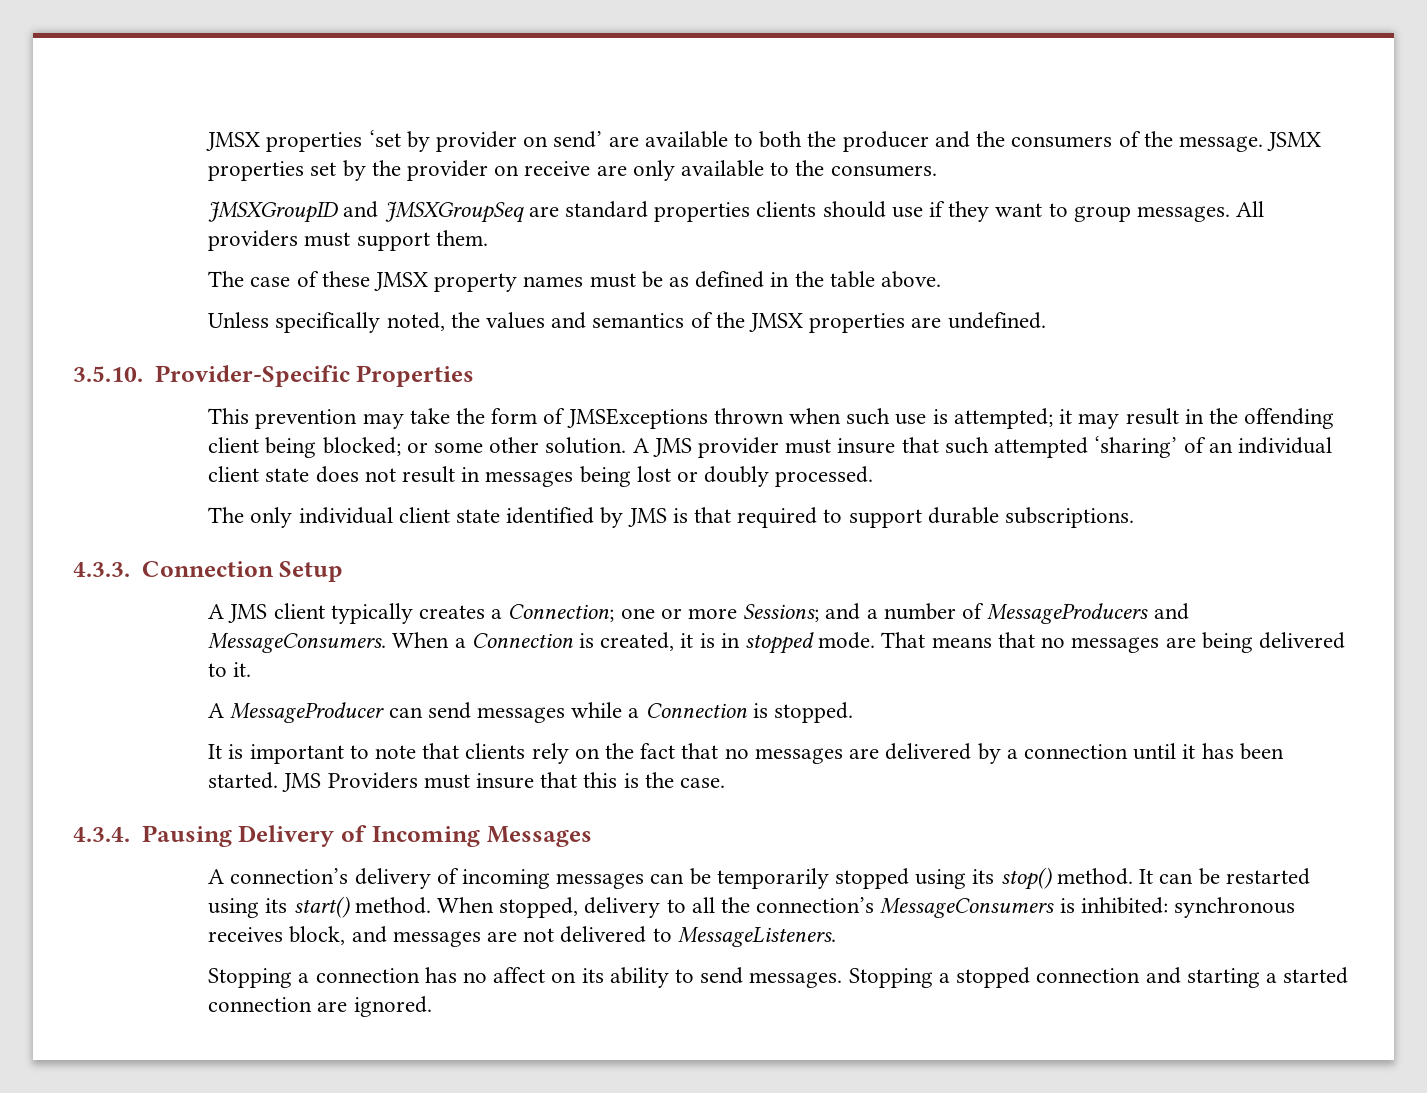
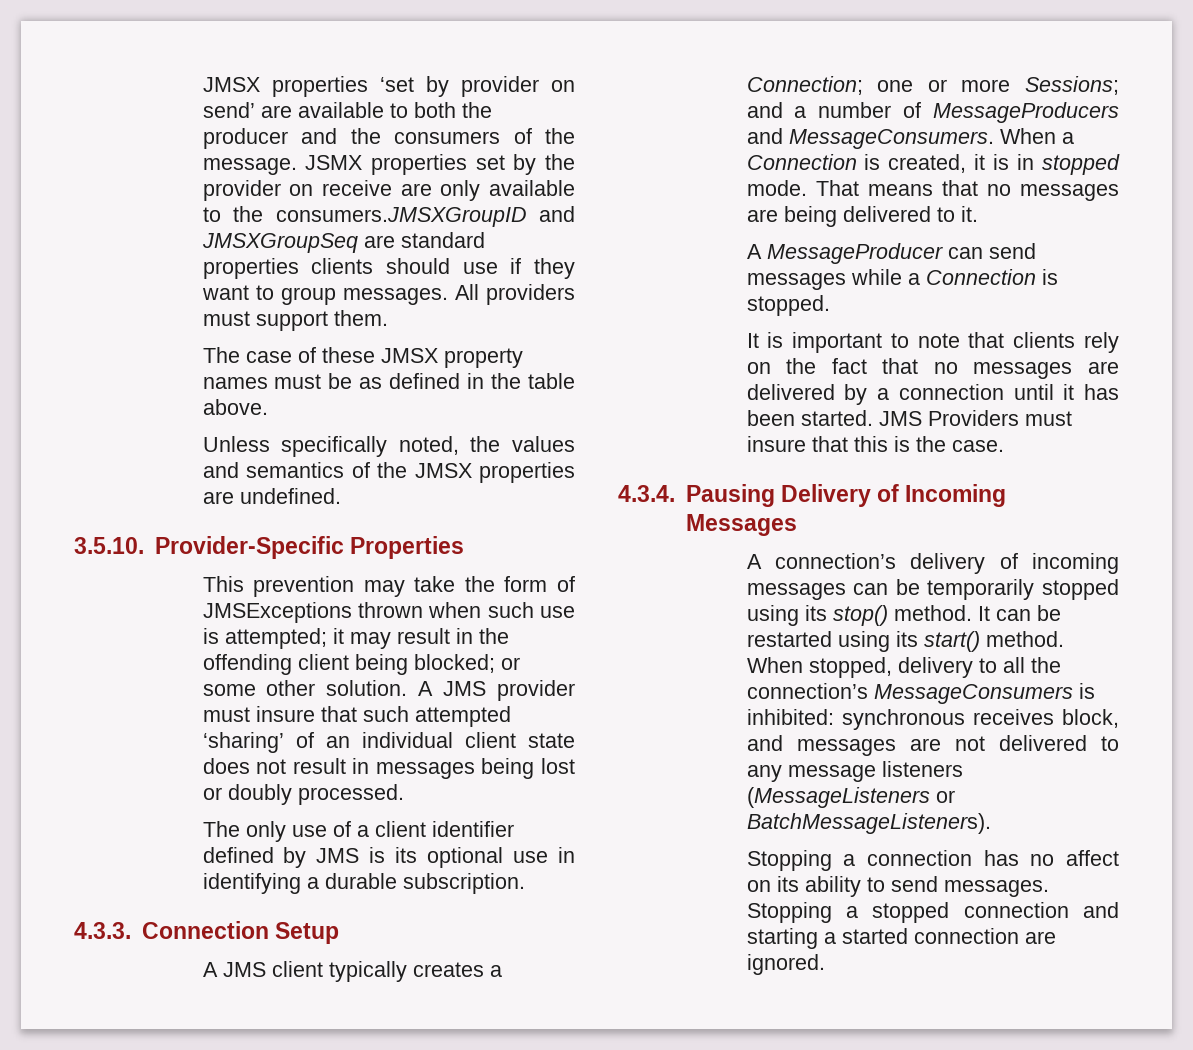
[830,165,937,177] [208,201,339,223] consumers. // JMSXGroupID -> [275,207,527,227] consumers.JMSXGroupID
[298,507,1135,528] individual client state identified by JMS is that required to support durable subscriptions. -> [291,821,514,837] [202,847,575,868] [202,873,525,894] use of a client identifier defined by JMS is its optional use in identifying a durable subscription.
[677,927,836,947] MessageListeners. -> [746,761,963,782] [746,787,955,808] [746,813,991,834] any message listeners (MessageListeners or BatchMessageListeners).

